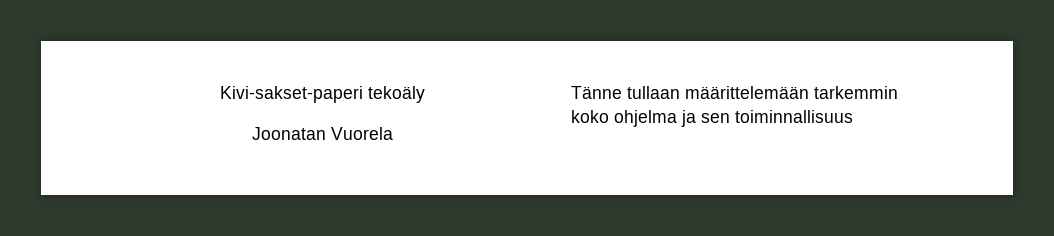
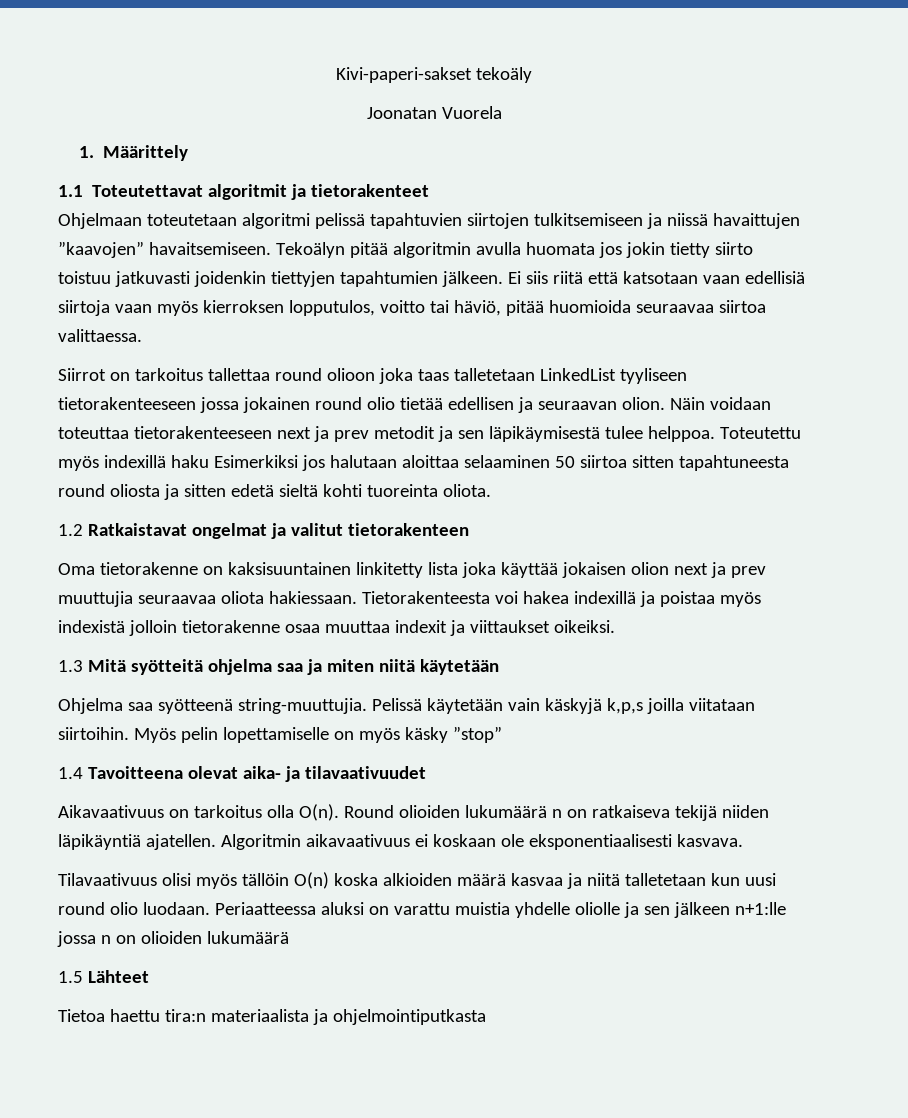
[220,86,363,103] Kivi-sakset-paperi -> [336,67,473,83] Kivi-paperi-sakset
[570,86,898,99] [570,110,853,127] Tänne tullaan määrittelemään tarkemmin koko ohjelma ja sen toiminnallisuus -> [78,145,189,161] [58,184,430,200] [58,213,800,229] [58,241,753,258] [58,271,805,287] [58,300,766,316] [58,329,142,342] [58,368,687,384] [58,397,771,413] [58,426,801,442] [58,455,789,471] [58,484,491,500] [58,523,469,539] [58,562,766,578] [58,591,761,607] [58,620,615,636] [58,659,499,675] [58,698,755,714] [58,726,502,743] [58,766,426,782] [58,804,769,821] [58,834,743,850] [58,872,776,889] [58,902,786,918] [57,931,289,947] [58,970,149,983] [58,1009,486,1025] 1. Määrittely // 1.1 Toteutettavat algoritmit ja tietorakenteet // Ohjelmaan toteutetaan algoritmi pelissä tapahtuvien siirtojen tulkitsemiseen ja niissä havaittujen ”kaavojen” havaitsemiseen. Tekoälyn pitää algoritmin avulla huomata jos jokin tietty siirto toistuu jatkuvasti joidenkin tiettyjen tapahtumien jälkeen. Ei siis riitä että katsotaan vaan edellisiä siirtoja vaan myös kierroksen lopputulos, voitto tai häviö, pitää huomioida seuraavaa siirtoa valittaessa. // Siirrot on tarkoitus tallettaa round olioon joka taas talletetaan LinkedList tyyliseen tietorakenteeseen jossa jokainen round olio tietää edellisen ja seuraavan olion. Näin voidaan toteuttaa tietorakenteeseen next ja prev metodit ja sen läpikäymisestä tulee helppoa. Toteutettu myös indexillä haku Esimerkiksi jos halutaan aloittaa selaaminen 50 siirtoa sitten tapahtuneesta round oliosta ja sitten edetä sieltä kohti tuoreinta oliota. // 1.2 Ratkaistavat ongelmat ja valitut tietorakenteen // Oma tietorakenne on kaksisuuntainen linkitetty lista joka käyttää jokaisen olion next ja prev muuttujia seuraavaa oliota hakiessaan. Tietorakenteesta voi hakea indexillä ja poistaa myös indexistä jolloin tietorakenne osaa muuttaa indexit ja viittaukset oikeiksi. // 1.3 Mitä syötteitä ohjelma saa ja miten niitä käytetään // Ohjelma saa syötteenä string-muuttujia. Pelissä käytetään vain käskyjä k,p,s joilla viitataan siirtoihin. Myös pelin lopettamiselle on myös käsky ”stop” // 1.4 Tavoitteena olevat aika- ja tilavaativuudet // Aikavaativuus on tarkoitus olla O(n). Round olioiden lukumäärä n on ratkaiseva tekijä niiden läpikäyntiä ajatellen. Algoritmin aikavaativuus ei koskaan ole eksponentiaalisesti kasvava. // Tilavaativuus olisi myös tällöin O(n) koska alkioiden määrä kasvaa ja niitä talletetaan kun uusi round olio luodaan. Periaatteessa aluksi on varattu muistia yhdelle oliolle ja sen jälkeen n+1:lle jossa n on olioiden lukumäärä // 1.5 Lähteet // Tietoa haettu tira:n materiaalista ja ohjelmointiputkasta

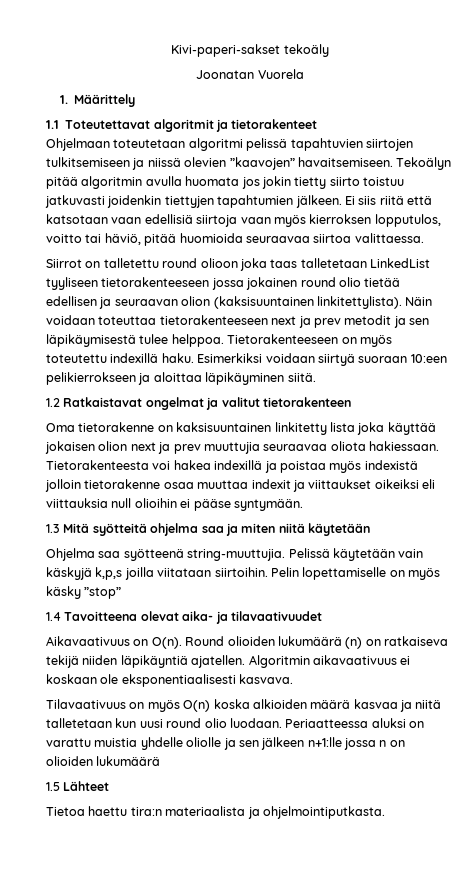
[712,213,800,229] havaittujen -> [184,157,227,167] olevien
[134,368,270,381] tarkoitus tallettaa -> [103,258,159,268] talletettu
[621,397,665,410] olion. -> [181,296,402,309] olion (kaksisuuntainen linkitettylista).
[719,427,801,439] [58,455,789,471] [58,484,491,500] Toteutettu myös indexillä haku Esimerkiksi jos halutaan aloittaa selaaminen 50 siirtoa sitten tapahtuneesta round oliosta ja sitten edetä sieltä kohti tuoreinta oliota. -> [227,334,392,347] [46,353,447,366] [46,372,316,385] Tietorakenteeseen on myös toteutettu indexillä haku. Esimerkiksi voidaan siirtyä suoraan 10:een pelikierrokseen ja aloittaa läpikäyminen siitä.
[553,620,615,633] oikeiksi. -> [374,479,435,489] [46,498,303,511] oikeiksi eli viittauksia null olioihin ei pääse syntymään.
[133,727,218,743] Myös pelin -> [270,567,299,577] Pelin
[193,805,294,818] tarkoitus olla -> (149, 642) none
[551,809,562,818] n -> [345,637,363,649] (n)
[161,873,289,889] olisi myös tällöin -> [129,700,180,712] on myös
[332,1009,486,1025] ohjelmointiputkasta -> [262,806,385,819] ohjelmointiputkasta.

